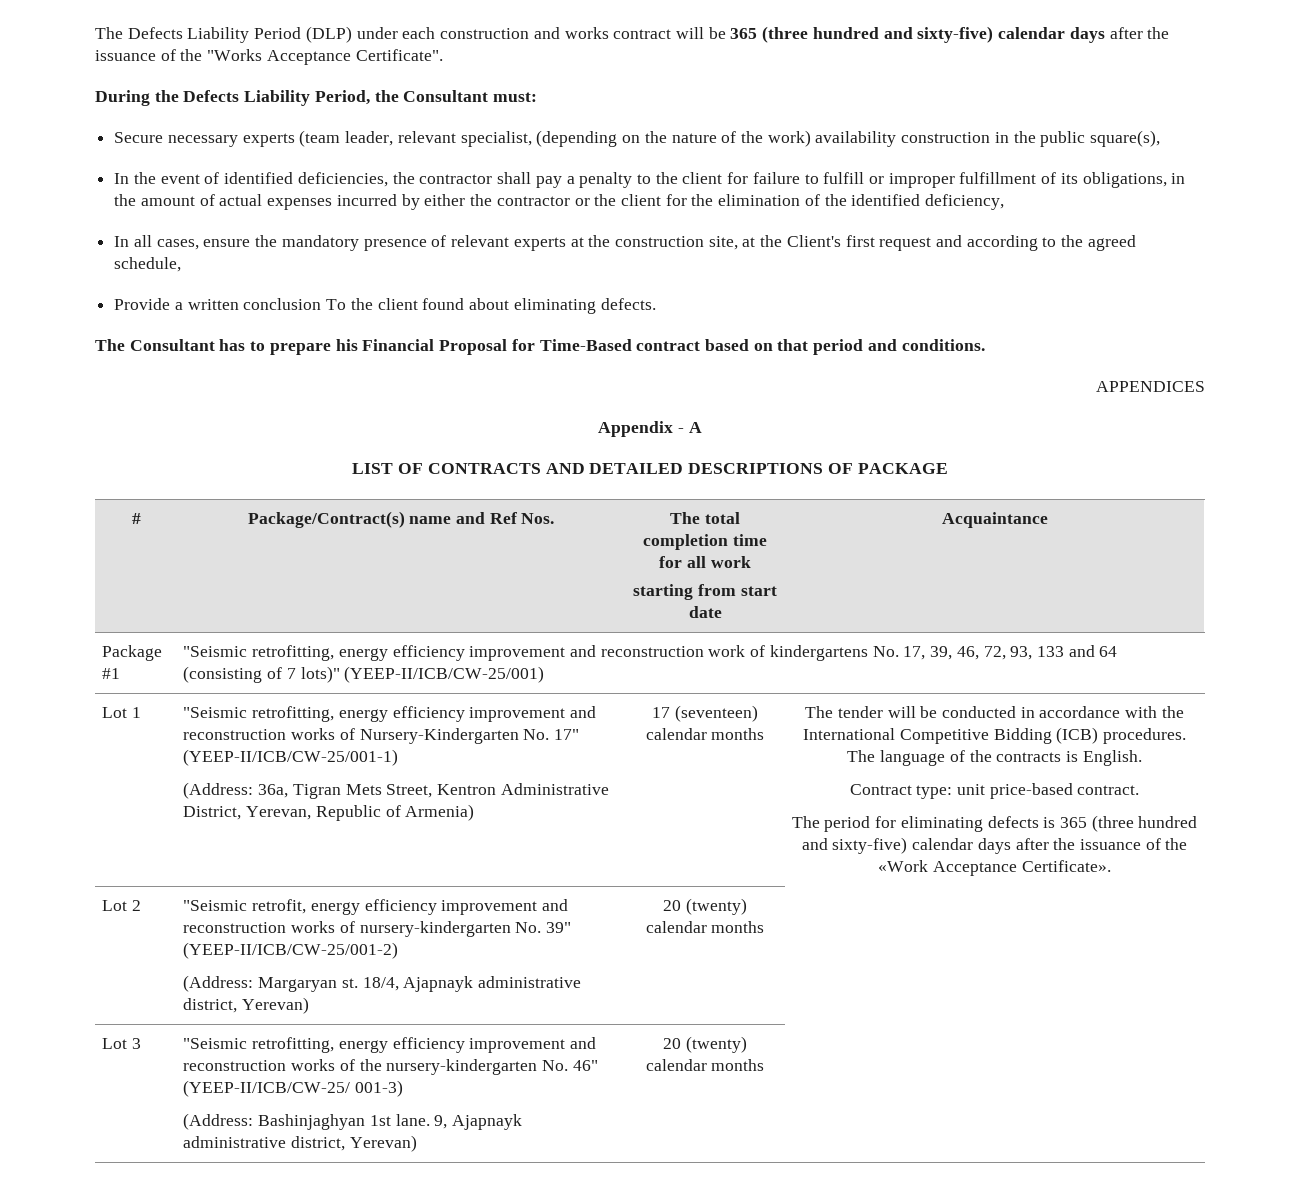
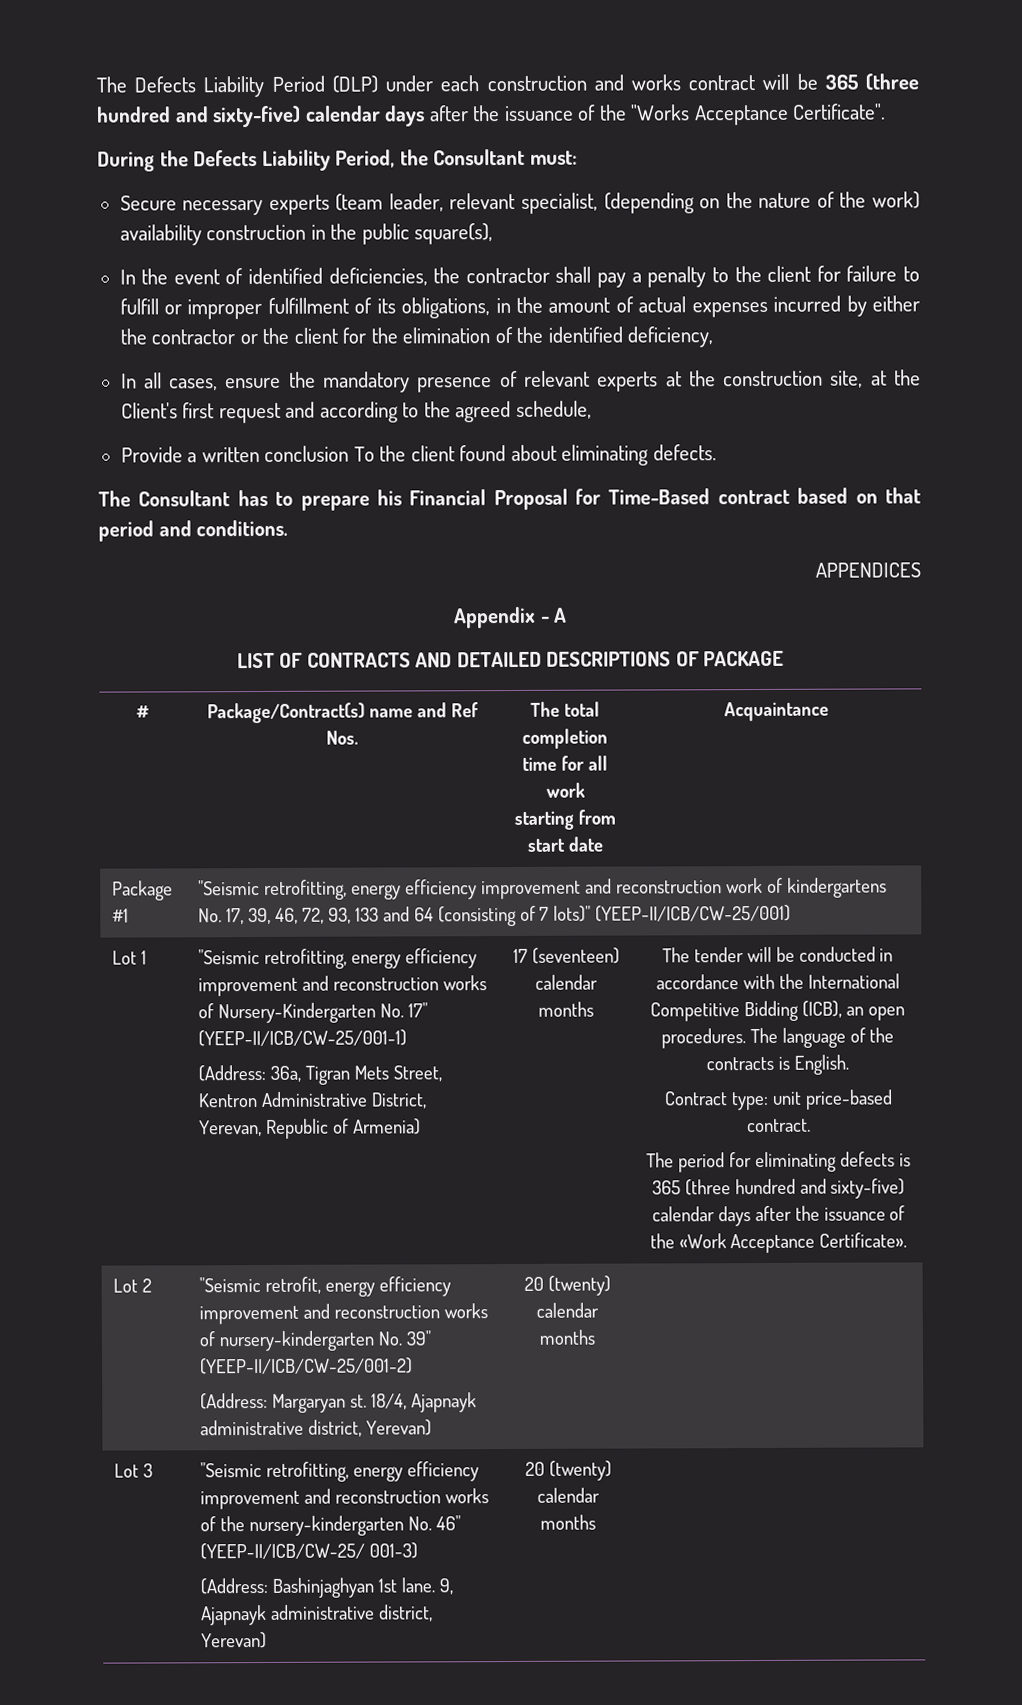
[1056,727,1099,744] (ICB) -> [802,1000,905,1021] (ICB), an open

